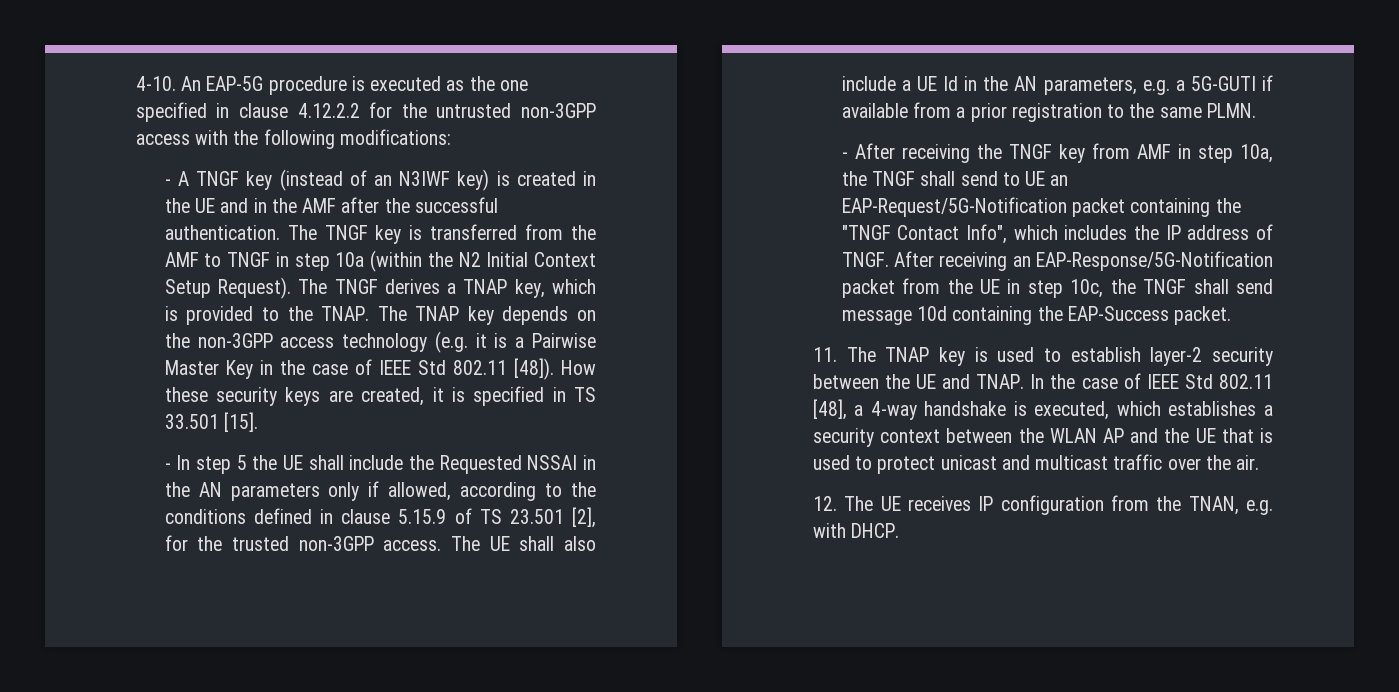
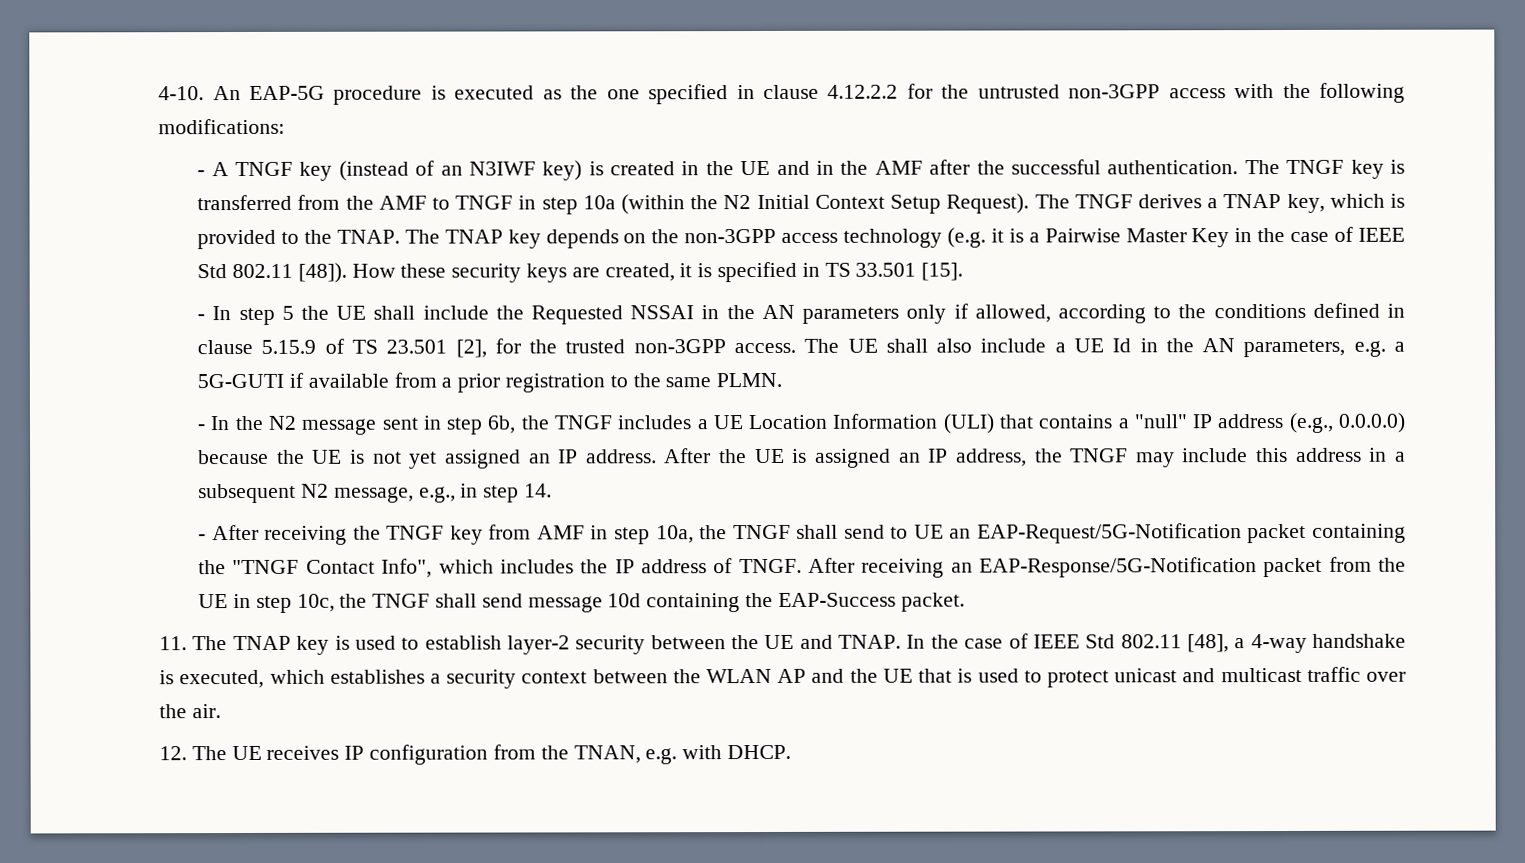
(1256, 110) none -> [197,412,1407,435] [198,447,1406,469] [198,483,552,504] // - In the N2 message sent in step 6b, the TNGF includes a UE Location Information (ULI) that contains a "null" IP address (e.g., 0.0.0.0) because the UE is not yet assigned an IP address. After the UE is assigned an IP address, the TNGF may include this address in a subsequent N2 message, e.g., in step 14.

